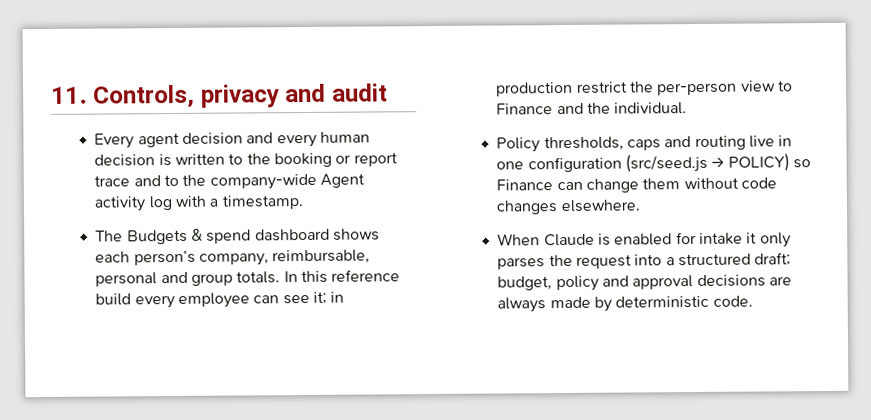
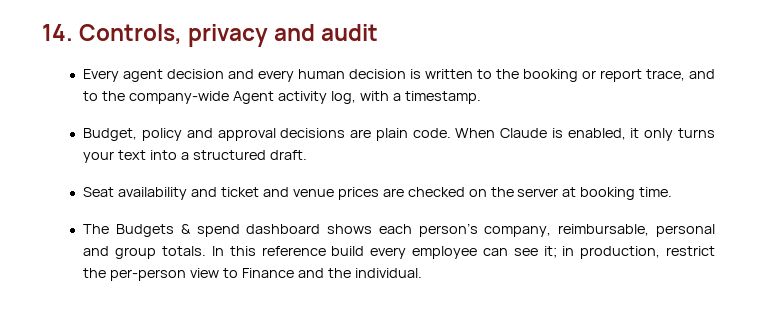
[51,86,88,104] 11. -> [42,24,73,41] 14.
[94,175,131,187] trace -> [646,69,686,81] trace,
[148,196,172,211] log -> [330,91,356,104] log,
(303, 202) none -> [83,128,715,141] [83,150,307,163] [83,187,673,200] // Budget, policy and approval decisions are plain code. When Claude is enabled, it only turns your text into a structured draft. // Seat availability and ticket and venue prices are checked on the server at booking time.
[496,81,574,97] production -> [580,246,661,259] production,
[496,135,793,153] [496,153,811,173] [496,177,777,193] [496,199,641,215] [497,231,791,248] [497,252,792,270] [497,274,792,292] [497,295,753,313] // Policy thresholds, caps and routing live in one configuration (src/seed.js → POLICY) so Finance can change them without code changes elsewhere. // When Claude is enabled for intake it only parses the request into a structured draft; budget, policy and approval decisions are always made by deterministic code. -> (422, 273) none

